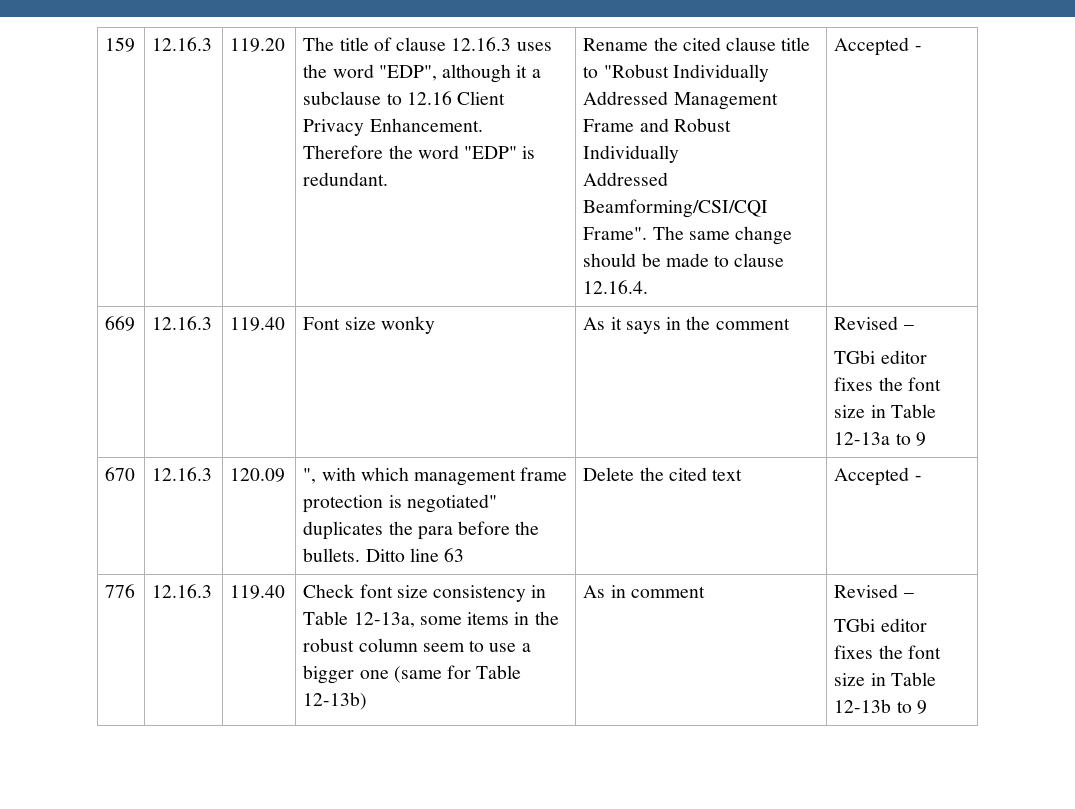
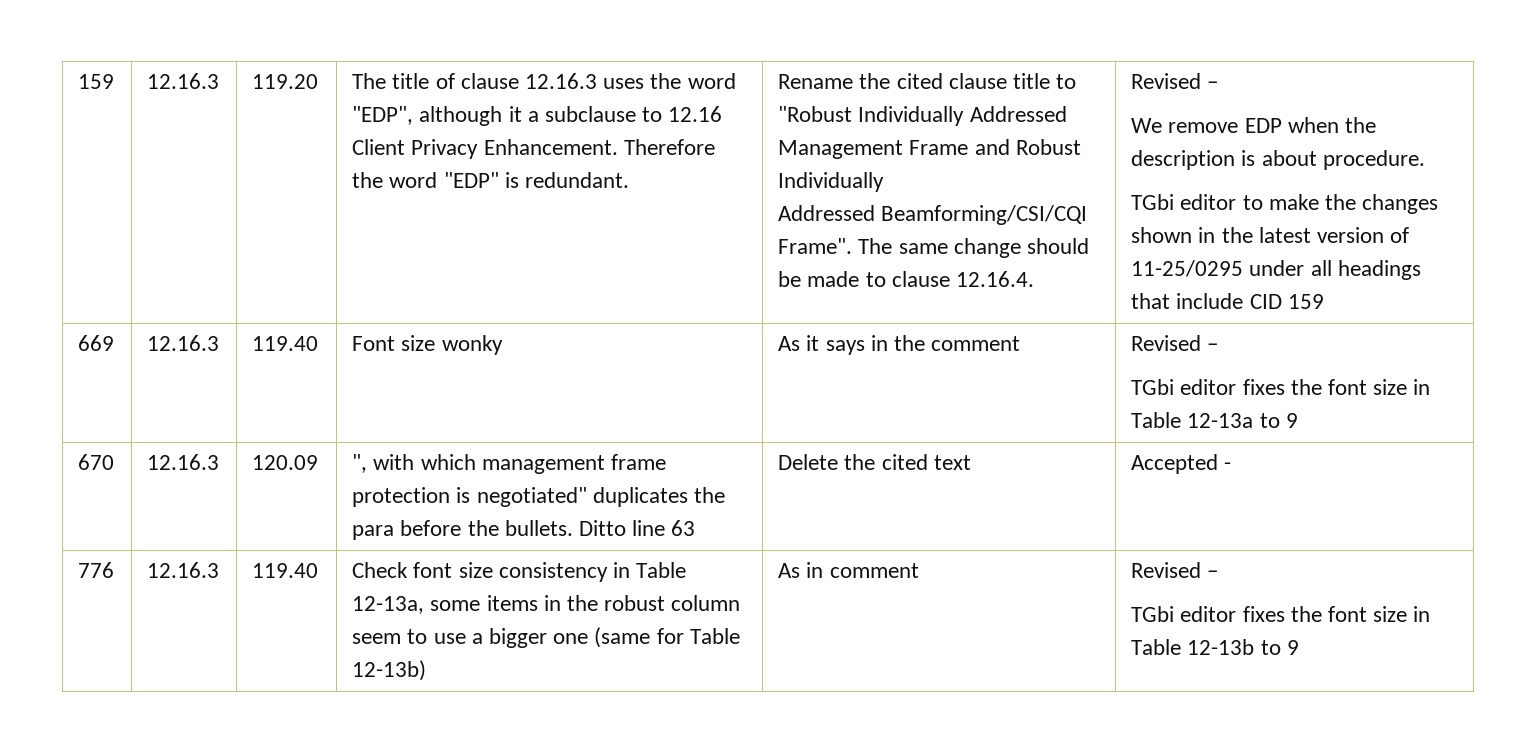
[834,37,922,56] Accepted - -> [1131,73,1219,89] [1131,117,1377,133] [1131,150,1425,170] [1131,194,1439,214] [1131,227,1410,243] [1131,260,1421,280] [1131,293,1324,309] Revised – // We remove EDP when the description is about procedure. // TGbi editor to make the changes shown in the latest version of 11-25/0295 under all headings that include CID 159

